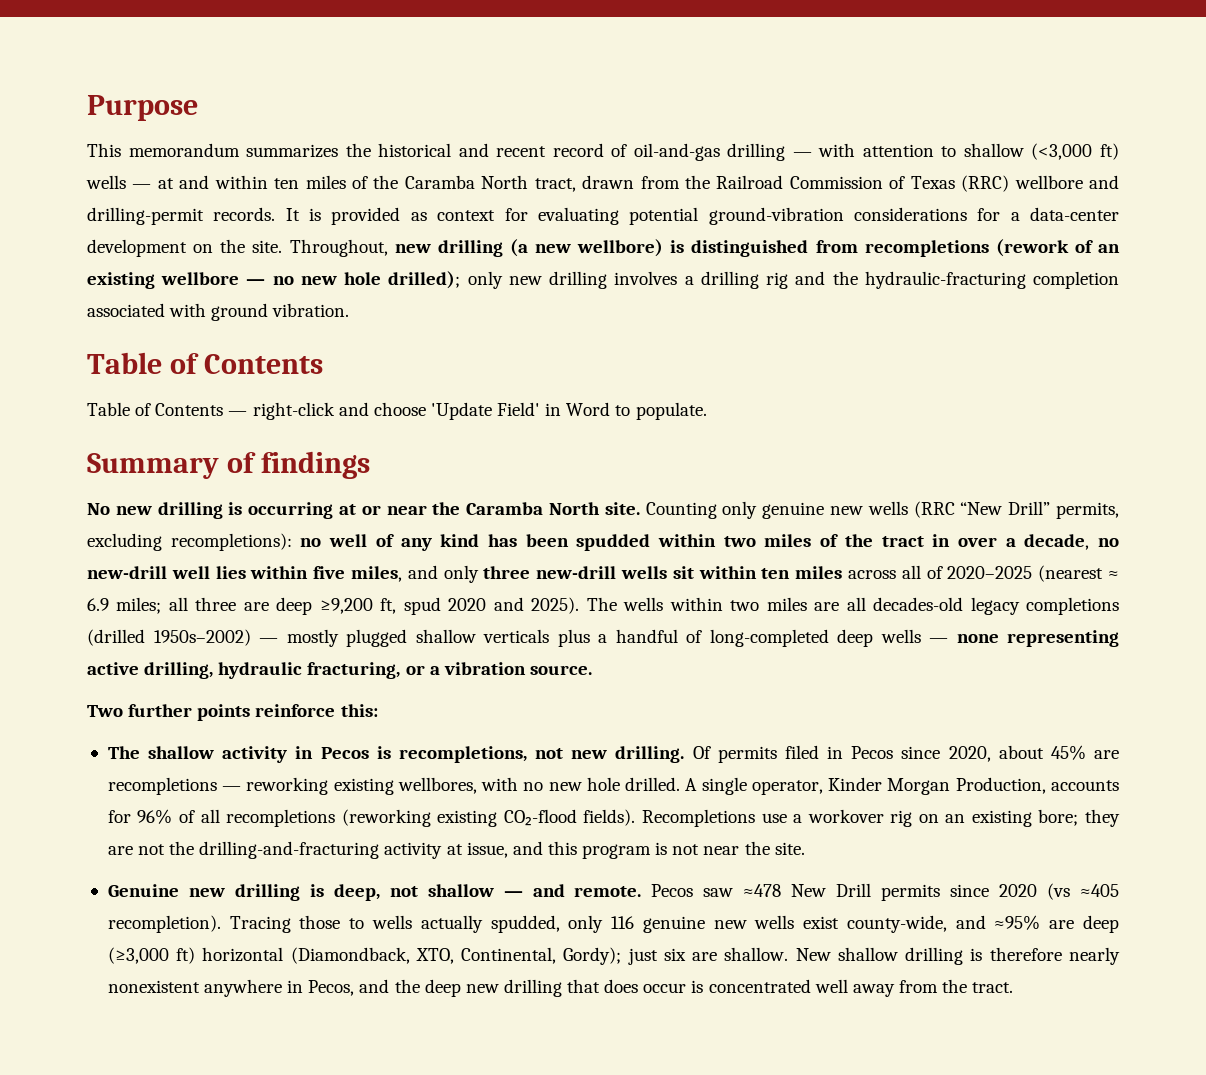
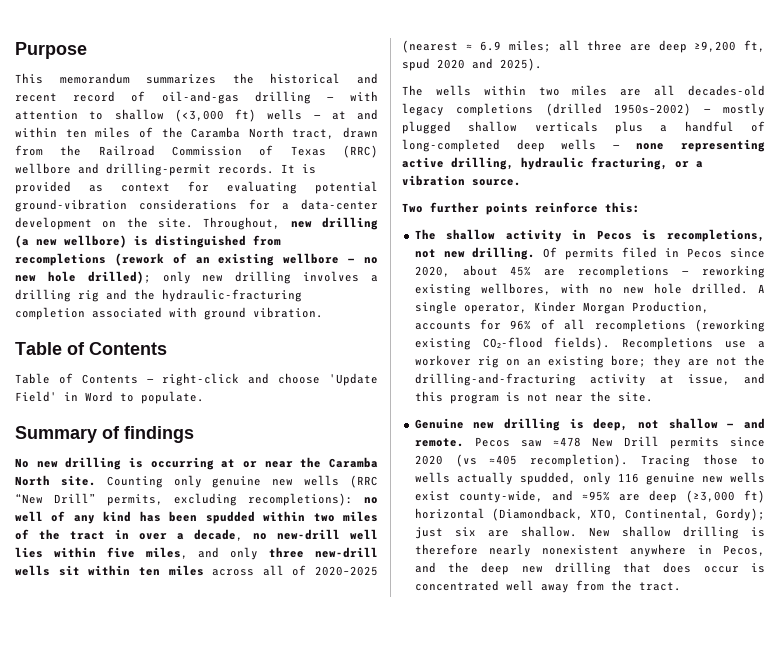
(580, 605) none -> (542, 64) //

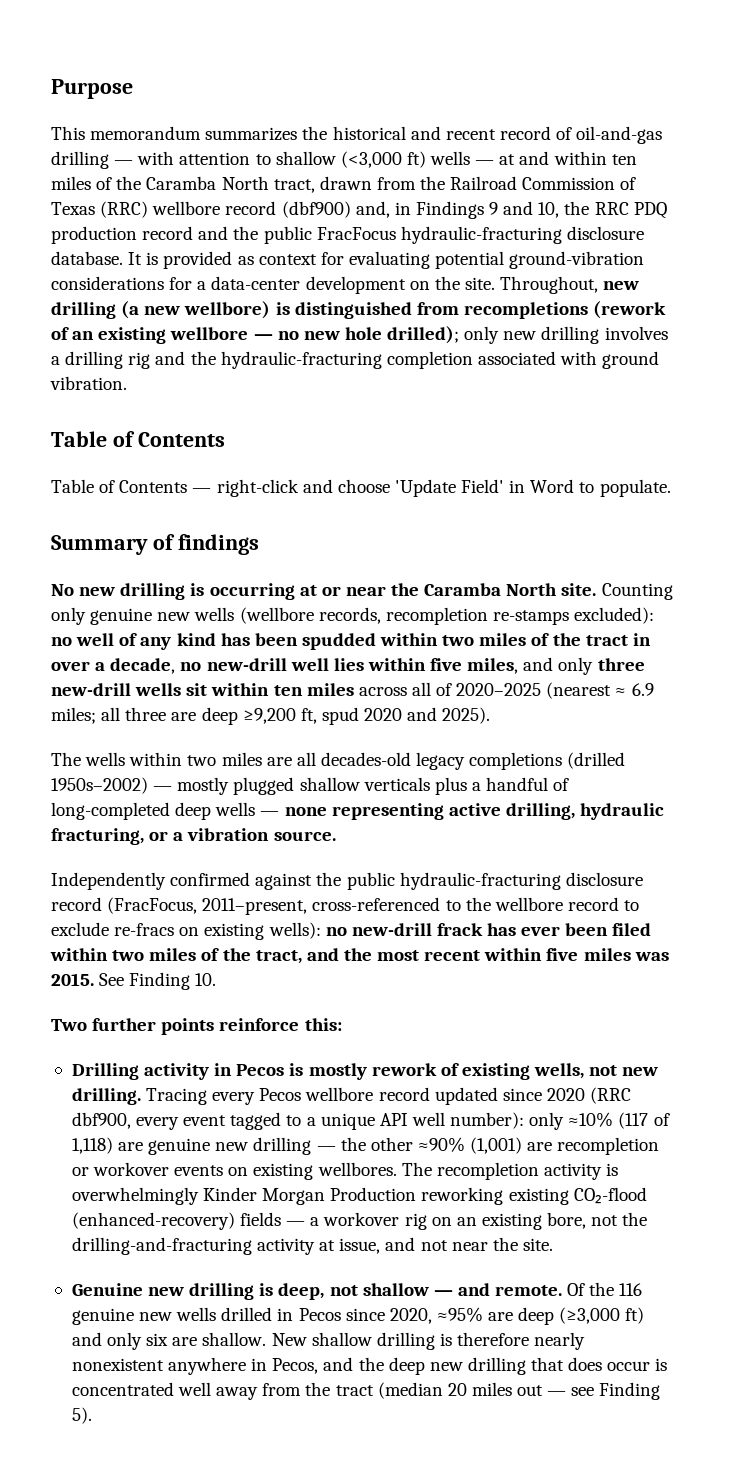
[78,163,274,176] and drilling-permit records. -> [225,201,667,219] [51,226,644,244] [51,251,123,265] record (dbf900) and, in Findings 9 and 10, the RRC PDQ production record and the public FracFocus hydraulic-fracturing disclosure database.
[349,475,378,488] [15,493,353,506] (RRC “New Drill” permits, excluding recompletions): -> [239,607,655,625] (wellbore records, recompletion re-stamps excluded):
(521, 182) none -> [51,872,643,890] [51,897,640,915] [51,922,652,940] [50,948,669,964] [51,972,217,990] // Independently confirmed against the public hydraulic-fracturing disclosure record (FracFocus, 2011–present, cross-referenced to the wellbore record to exclude re-fracs on existing wells): no new-drill frack has ever been filed within two miles of the tract, and the most recent within five miles was 2015. See Finding 10.
[414,229,496,240] The shallow -> [71,1063,139,1080] Drilling
[667,229,765,242] [414,247,765,260] [414,265,765,278] [414,283,766,296] [414,301,709,314] [414,319,765,332] [414,337,747,350] recompletions, not new drilling. Of permits filed in Pecos since 2020, about 45% are recompletions — reworking existing wellbores, with no new hole drilled. A single operator, Kinder Morgan Production, accounts for 96% of all recompletions (reworking existing CO₂-flood fields). Recompletions use -> [308,1063,659,1080] [71,1087,632,1105] [71,1112,670,1130] [71,1137,660,1155] [71,1162,619,1180] [71,1187,647,1205] [71,1212,306,1230] mostly rework of existing wells, not new drilling. Tracing every Pecos wellbore record updated since 2020 (RRC dbf900, every event tagged to a unique API well number): only ≈10% (117 of 1,118) are genuine new drilling — the other ≈90% (1,001) are recompletion or workover events on existing wellbores. The recompletion activity is overwhelmingly Kinder Morgan Production reworking existing CO₂-flood (enhanced-recovery) fields —
[610,355,709,368] bore; they are -> [547,1212,587,1229] bore,
[414,391,520,404] this program is -> (416, 1244) none
[474,436,765,449] [414,454,765,467] [414,472,765,485] [414,490,573,503] Pecos saw ≈478 New Drill permits since 2020 (vs ≈405 recompletion). Tracing those to wells actually spudded, only 116 genuine new wells exist county-wide, and -> [567,1282,643,1296] [71,1307,432,1325] Of the 116 genuine new wells drilled in Pecos since 2020,
[414,508,765,521] [414,527,443,539] horizontal (Diamondback, XTO, Continental, Gordy); just -> [71,1332,143,1350] and only
[638,582,681,591] tract. -> [335,1382,661,1400] [71,1407,92,1424] tract (median 20 miles out — see Finding 5).

